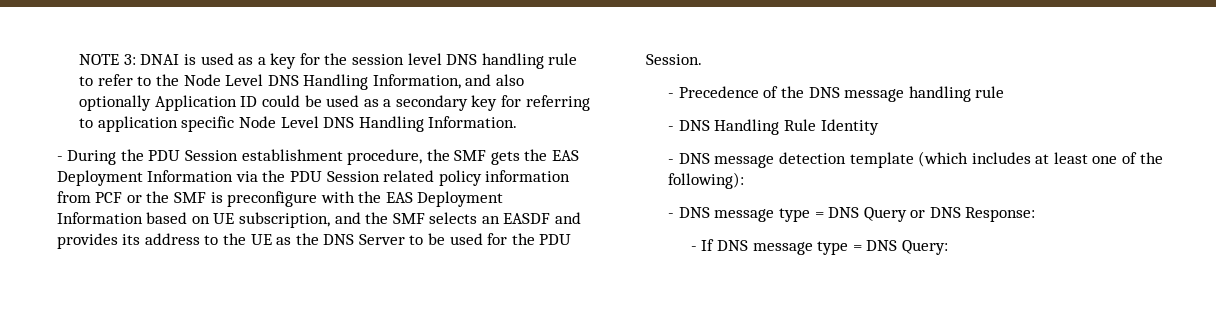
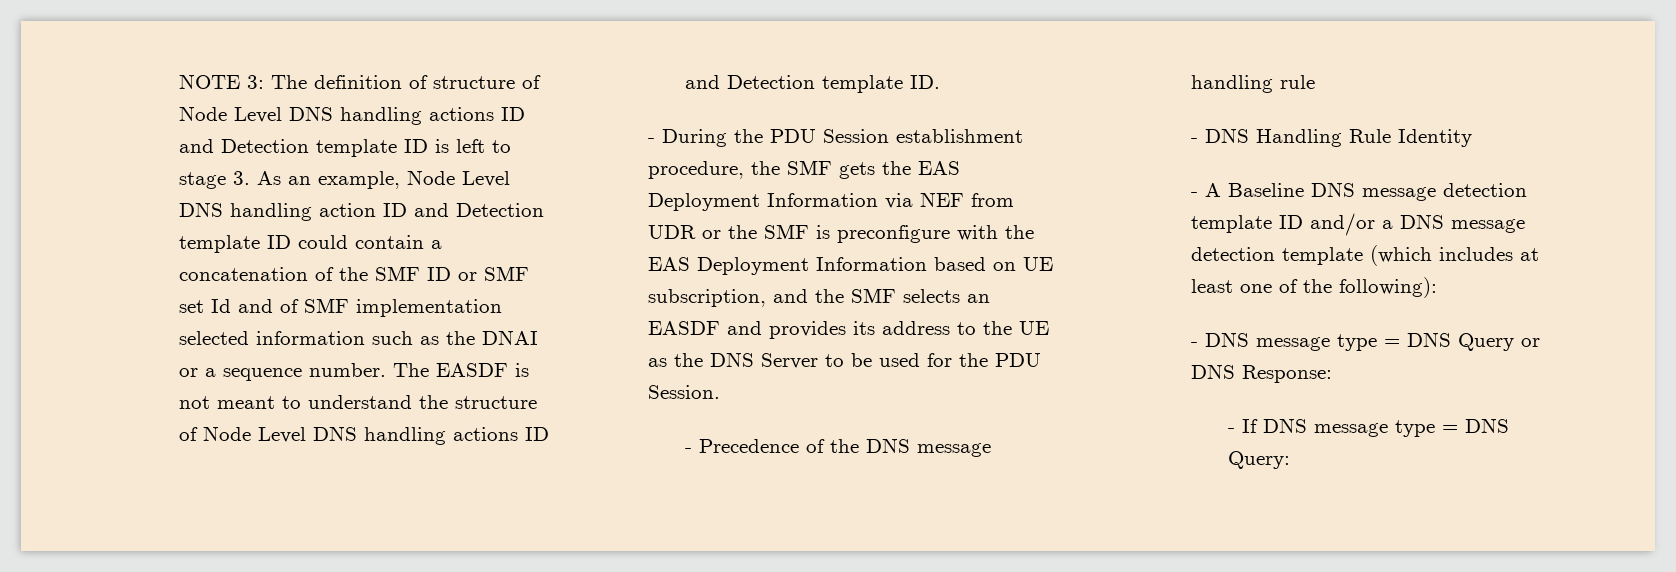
[140,53,578,69] [79,74,525,90] [79,95,590,111] [79,116,518,132] DNAI is used as a key for the session level DNS handling rule to refer to the Node Level DNS Handling Information, and also optionally Application ID could be used as a secondary key for referring to application specific Node Level DNS Handling Information. -> [270,75,541,89] [178,106,525,125] [178,139,511,157] [178,170,510,189] [178,202,544,221] [178,235,442,253] [178,266,529,281] [178,298,502,317] [178,330,538,345] [178,363,529,381] [178,395,537,409] [178,426,549,445] [684,75,940,93] The definition of structure of Node Level DNS handling actions ID and Detection template ID is left to stage 3. As an example, Node Level DNS handling action ID and Detection template ID could contain a concatenation of the SMF ID or SMF set Id and of SMF implementation selected information such as the DNAI or a sequence number. The EASDF is not meant to understand the structure of Node Level DNS handling actions ID and Detection template ID.
[262,170,571,186] [56,191,123,203] the PDU Session related policy information from PCF -> [919,192,1014,207] [647,225,696,239] NEF from UDR
(675, 161) none -> [1204,182,1527,201] [1190,213,1393,236] A Baseline DNS message detection template ID and/or a

